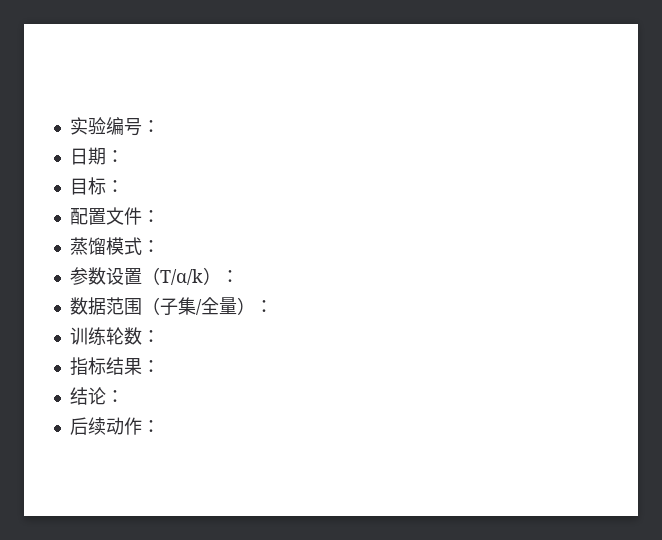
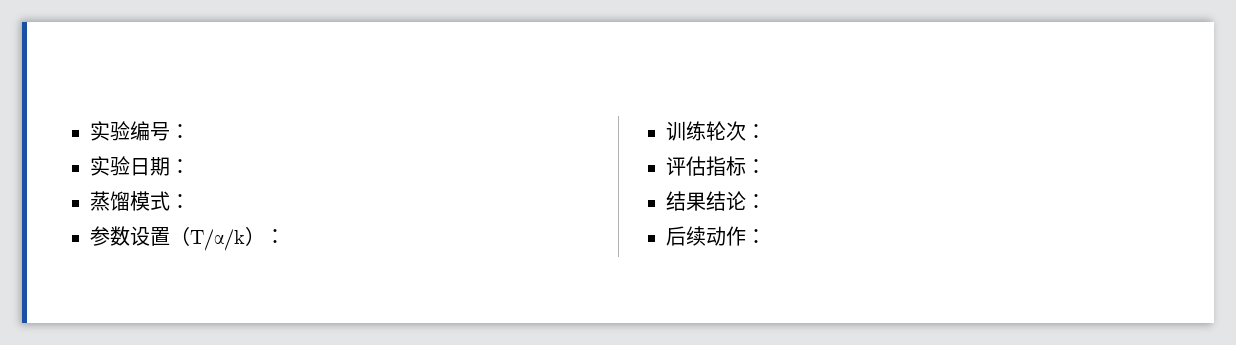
(160, 126) none -> [90,156,130,176] 实验
[69,177,124,195] [69,207,160,225] // 目标： // 配置文件： -> (190, 166) none
[69,297,273,316] // 数据范围（子集/全量）： -> (285, 236) none
[123,327,160,345] [69,357,160,376] 数： // 指标结果： // -> [726,121,766,141] [666,156,766,176] [666,191,706,211] 次： // 评估指标： // 结果

